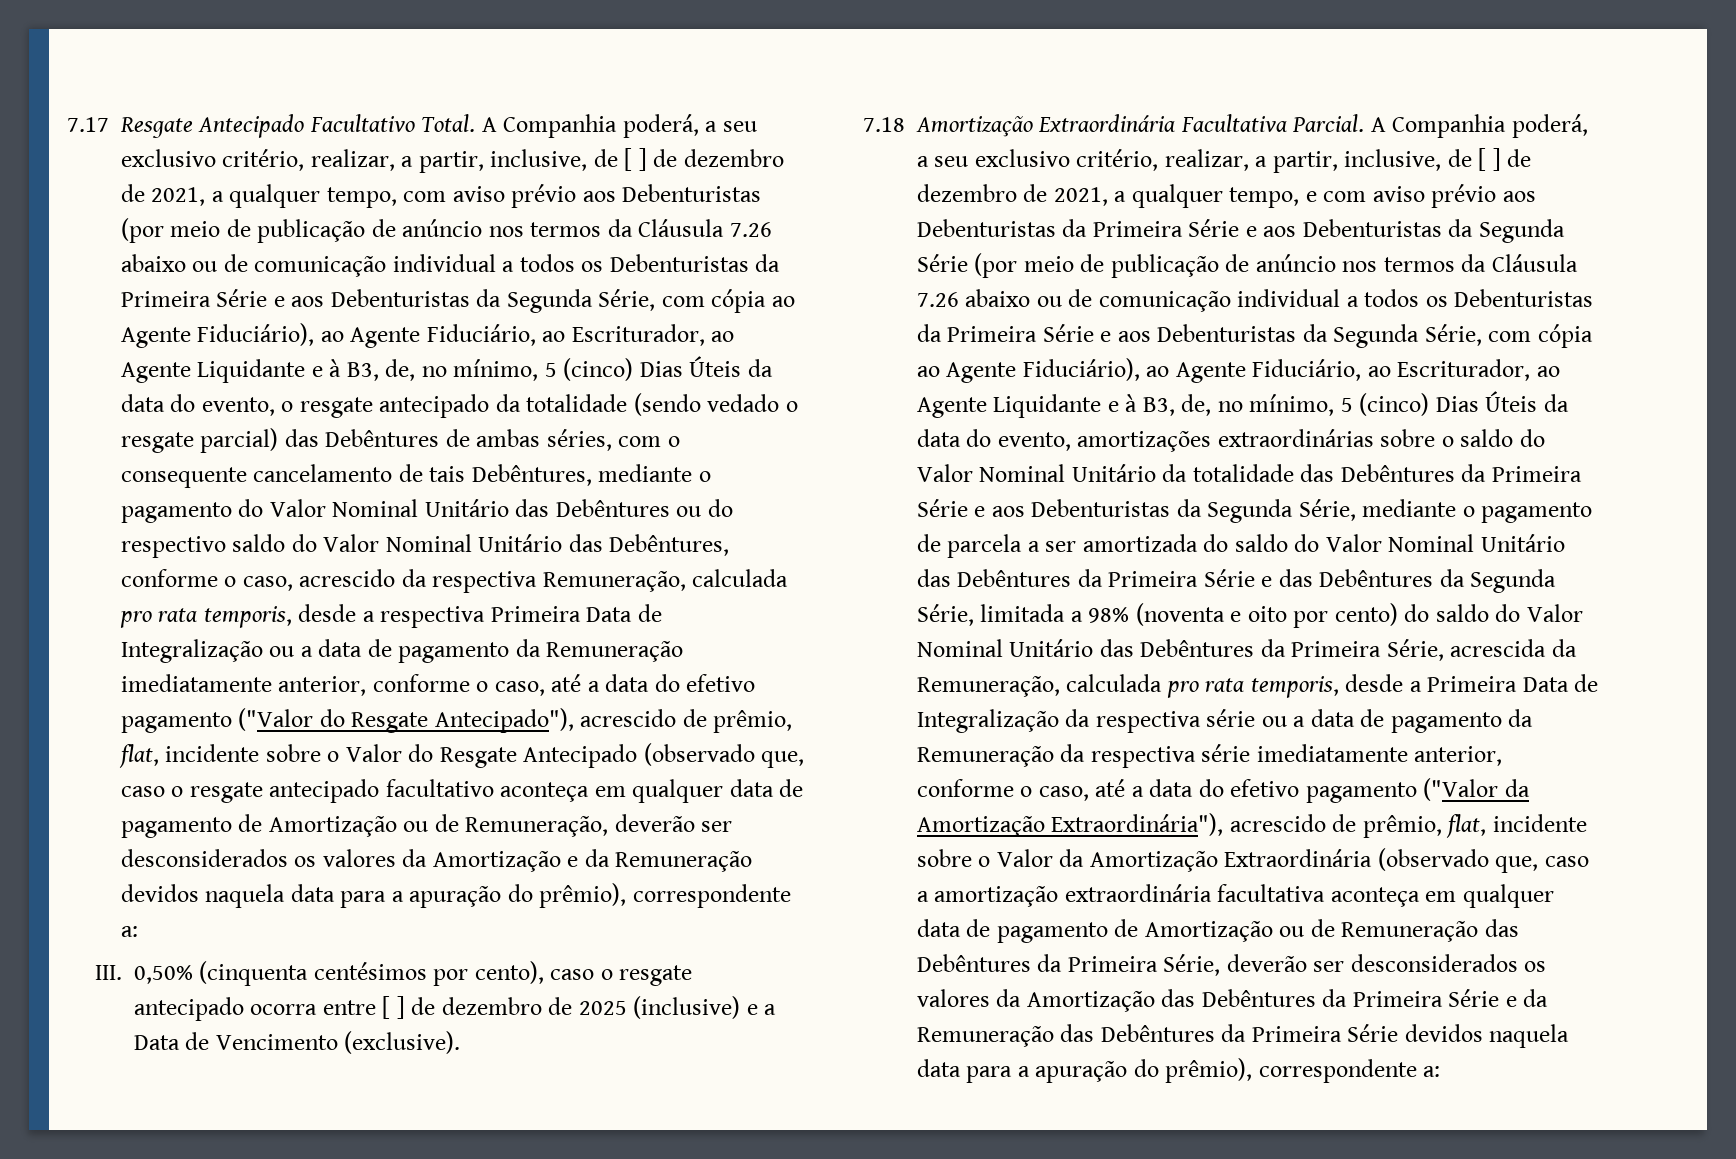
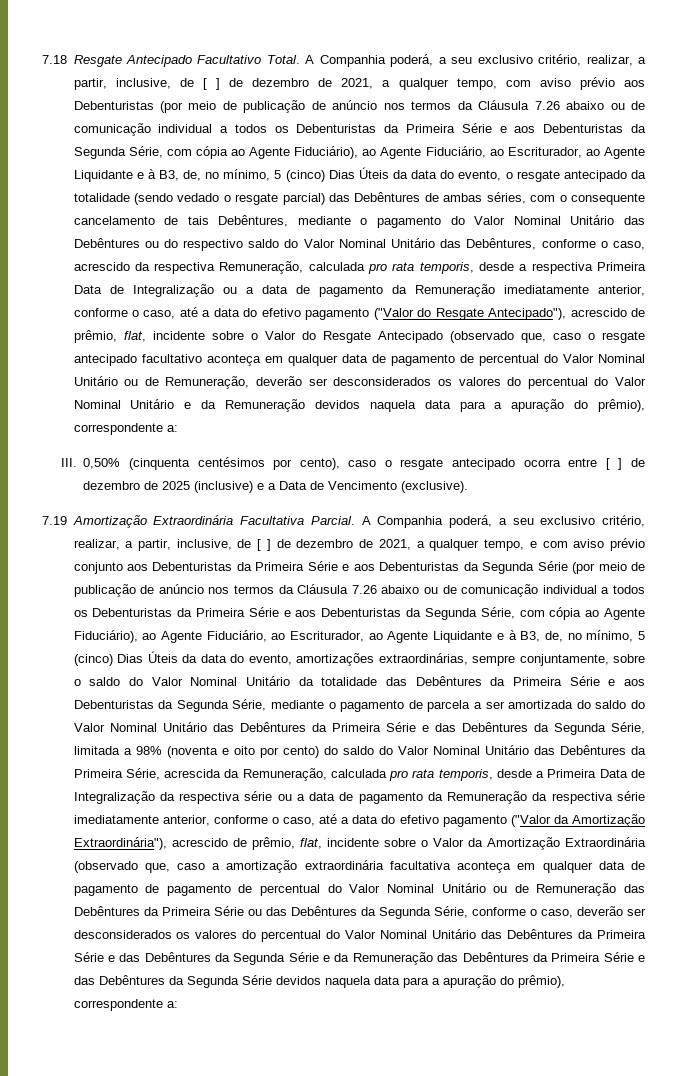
[67,117,109,132] 7.17 -> [42,55,67,64] 7.18
[268,816,397,837] Amortização -> [478,354,645,366] [73,376,118,386] percentual do Valor Nominal Unitário
[402,849,561,872] da Amortização -> [507,377,646,389] [73,399,175,409] do percentual do Valor Nominal Unitário
[863,117,905,132] 7.18 -> [42,516,67,525] 7.19
(1497, 196) none -> [73,562,123,574] conjunto
[1217,429,1374,447] extraordinárias -> [378,653,609,666] extraordinárias, sempre conjuntamente,
[1144,921,1273,942] Amortização -> [166,883,486,896] pagamento de percentual do Valor Nominal Unitário
[1163,954,1547,976] [917,989,1517,1012] Série, deverão ser desconsiderados os valores da Amortização das Debêntures da Primeira Série e -> [213,906,646,919] [73,929,646,942] [73,952,331,965] Série ou das Debêntures da Segunda Série, conforme o caso, deverão ser desconsiderados os valores do percentual do Valor Nominal Unitário das Debêntures da Primeira Série e das Debêntures da Segunda Série e
(1399, 1033) none -> [638,955,645,962] [73,975,272,988] e das Debêntures da Segunda Série

